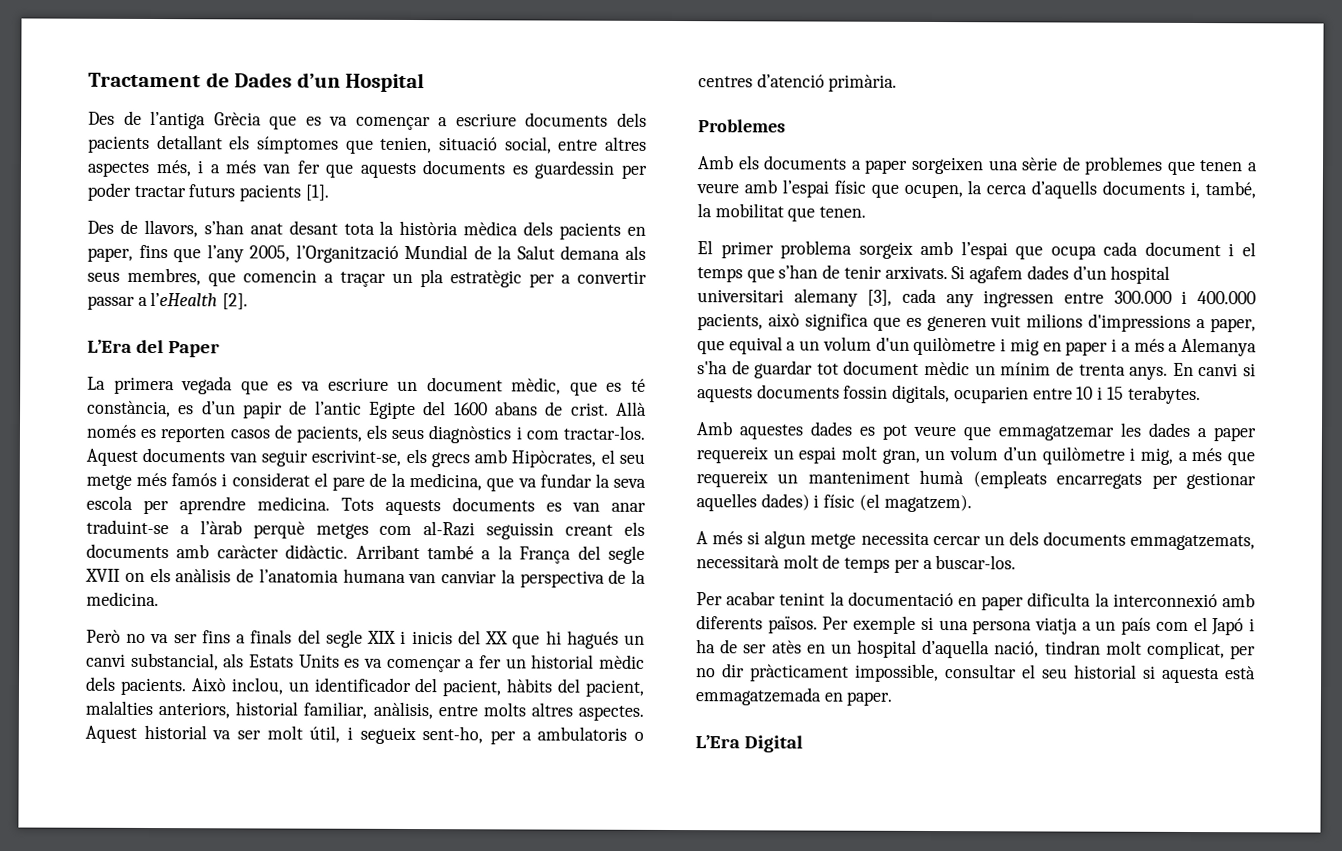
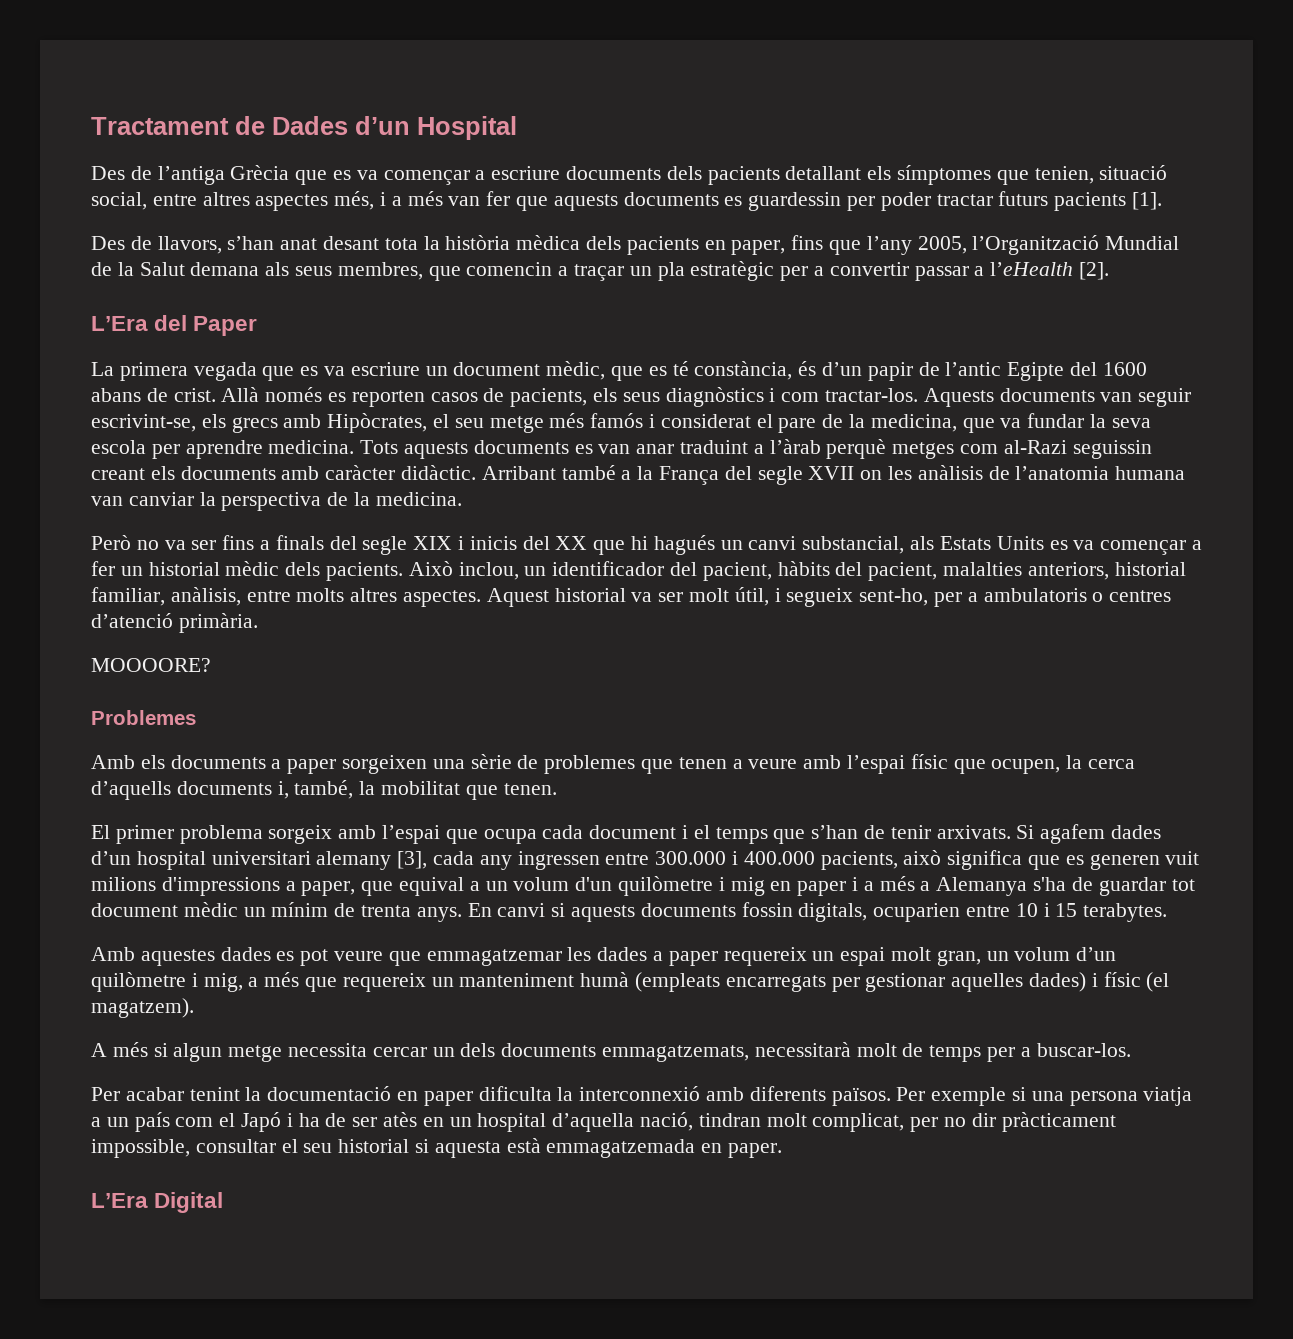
[178,405,195,415] es -> [798,361,817,376] és
[86,448,138,466] Aquest -> [923,388,994,407] Aquests
[86,519,169,535] traduint-se -> [680,440,749,454] traduint
[149,567,171,583] els -> [888,466,913,480] les
(898, 83) none -> [91,658,211,672] // MOOOORE?

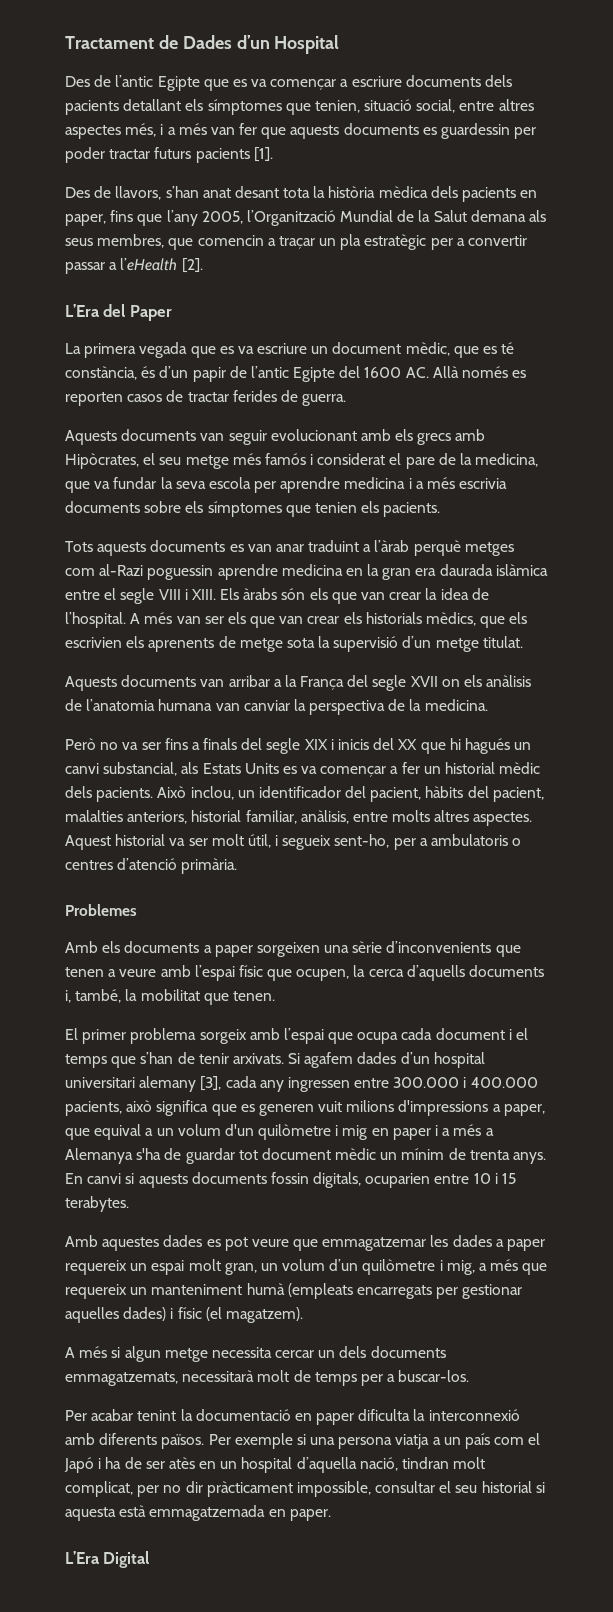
[157,165,290,185] l’antiga Grècia -> [115,75,200,91] l’antic Egipte
[91,388,216,402] abans de crist. -> [405,367,429,378] AC.
[510,387,919,407] pacients, els seus diagnòstics i com tractar-los. -> [187,390,347,406] tractar ferides de guerra. //
[91,414,196,432] escrivint-se, -> [270,429,391,441] evolucionant amb
[268,440,355,454] medicina. -> [344,477,508,489] [65,501,441,517] medicina i a més escrivia documents sobre els símptomes que tenien els pacients. //
[1072,440,1152,459] [91,465,616,480] seguissin creant els documents amb caràcter didàctic. Arribant també -> [147,564,548,580] [65,588,489,604] [65,612,528,628] [65,636,523,652] [65,675,270,691] poguessin aprendre medicina en la gran era daurada islàmica entre el segle VIII i XIII. Els àrabs són els que van crear la idea de l’hospital. A més van ser els que van crear els historials mèdics, que els escrivien els aprenents de metge sota la supervisió d’un metge titulat. // Aquests documents van arribar
[888,466,913,480] les -> [464,675,483,687] els
[91,658,211,672] // MOOOORE? -> (238, 866) none
[517,755,636,774] de problemes -> [386,941,492,953] d’inconvenients

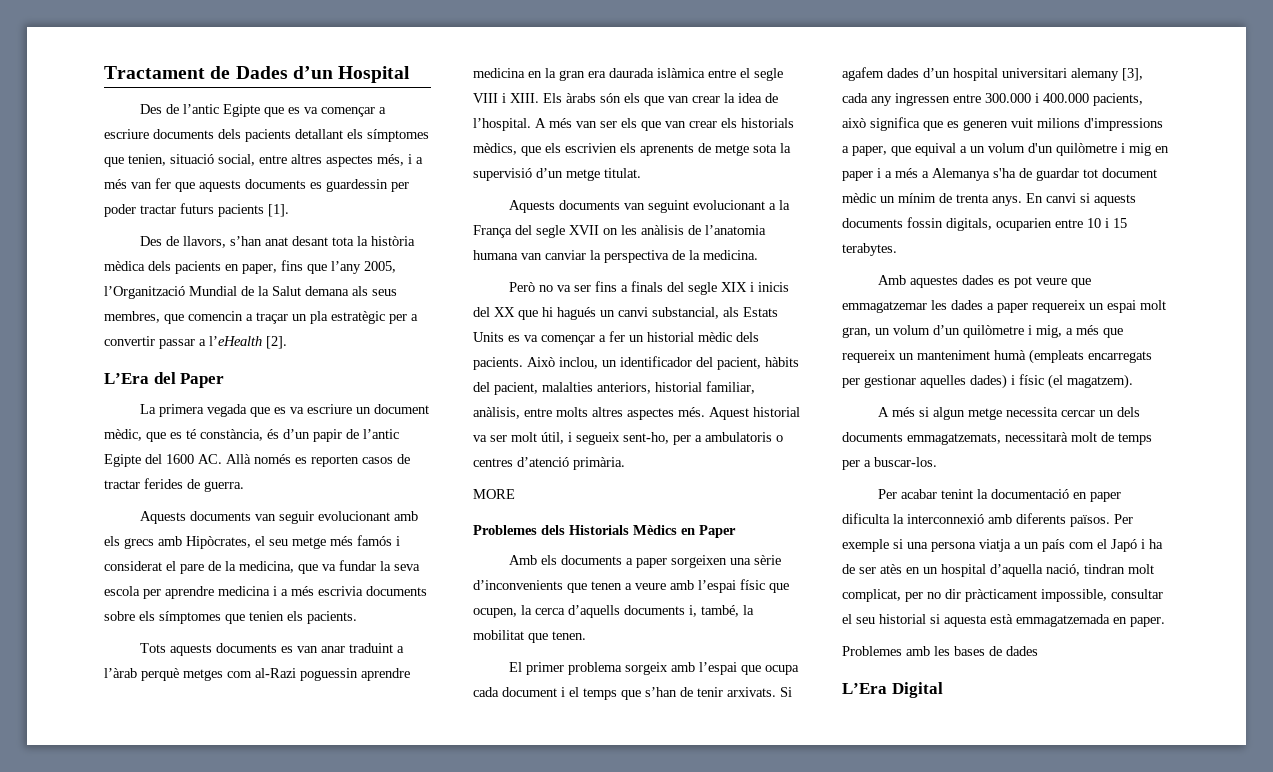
[228,675,270,687] arribar -> [647,200,765,213] seguint evolucionant
[464,675,483,687] els -> [621,225,637,235] les
[473,812,533,826] aspectes. -> [627,407,705,420] aspectes més.
[65,904,137,916] // Problemes -> [473,489,515,499] [473,525,736,538] // MORE // Problemes dels Historials Mèdics en Paper
(331, 1515) none -> [842,646,1038,656] // Problemes amb les bases de dades

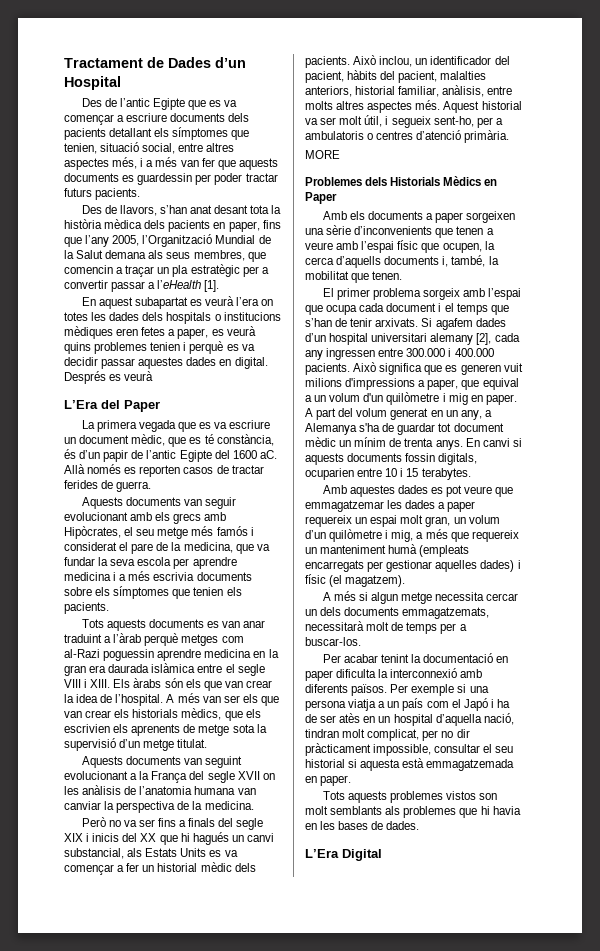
[218,204,289,217] pacients [1]. -> [95,188,141,200] pacients.
[266,336,287,349] [2]. -> [204,280,220,292] [81,296,274,309] [64,312,281,324] [64,326,256,339] [64,341,255,354] [64,357,268,369] [64,371,154,384] [1]. // En aquest subapartat es veurà l’era on totes les dades dels hospitals o institucions mèdiques eren fetes a paper, es veurà quins problemes tenien i perquè es va decidir passar aquestes dades en digital. Després es veurà
[198,454,222,464] AC. -> [259,450,277,459] aC.
[1122,68,1143,81] [3], -> [476,333,492,345] [2],
[1093,93,1143,106] [842,118,866,128] pacients, això -> [305,362,377,375] pacients. Això
[842,168,918,181] paper i a més -> [485,394,517,405] [305,408,482,420] paper. A part del volum generat en un any,
[842,646,930,656] Problemes amb -> [322,791,497,803] [305,806,521,818] [305,823,317,830] Tots aquests problemes vistos son molt semblants als problemes que hi havia en
[1006,646,1038,656] dades -> [386,821,420,830] dades.

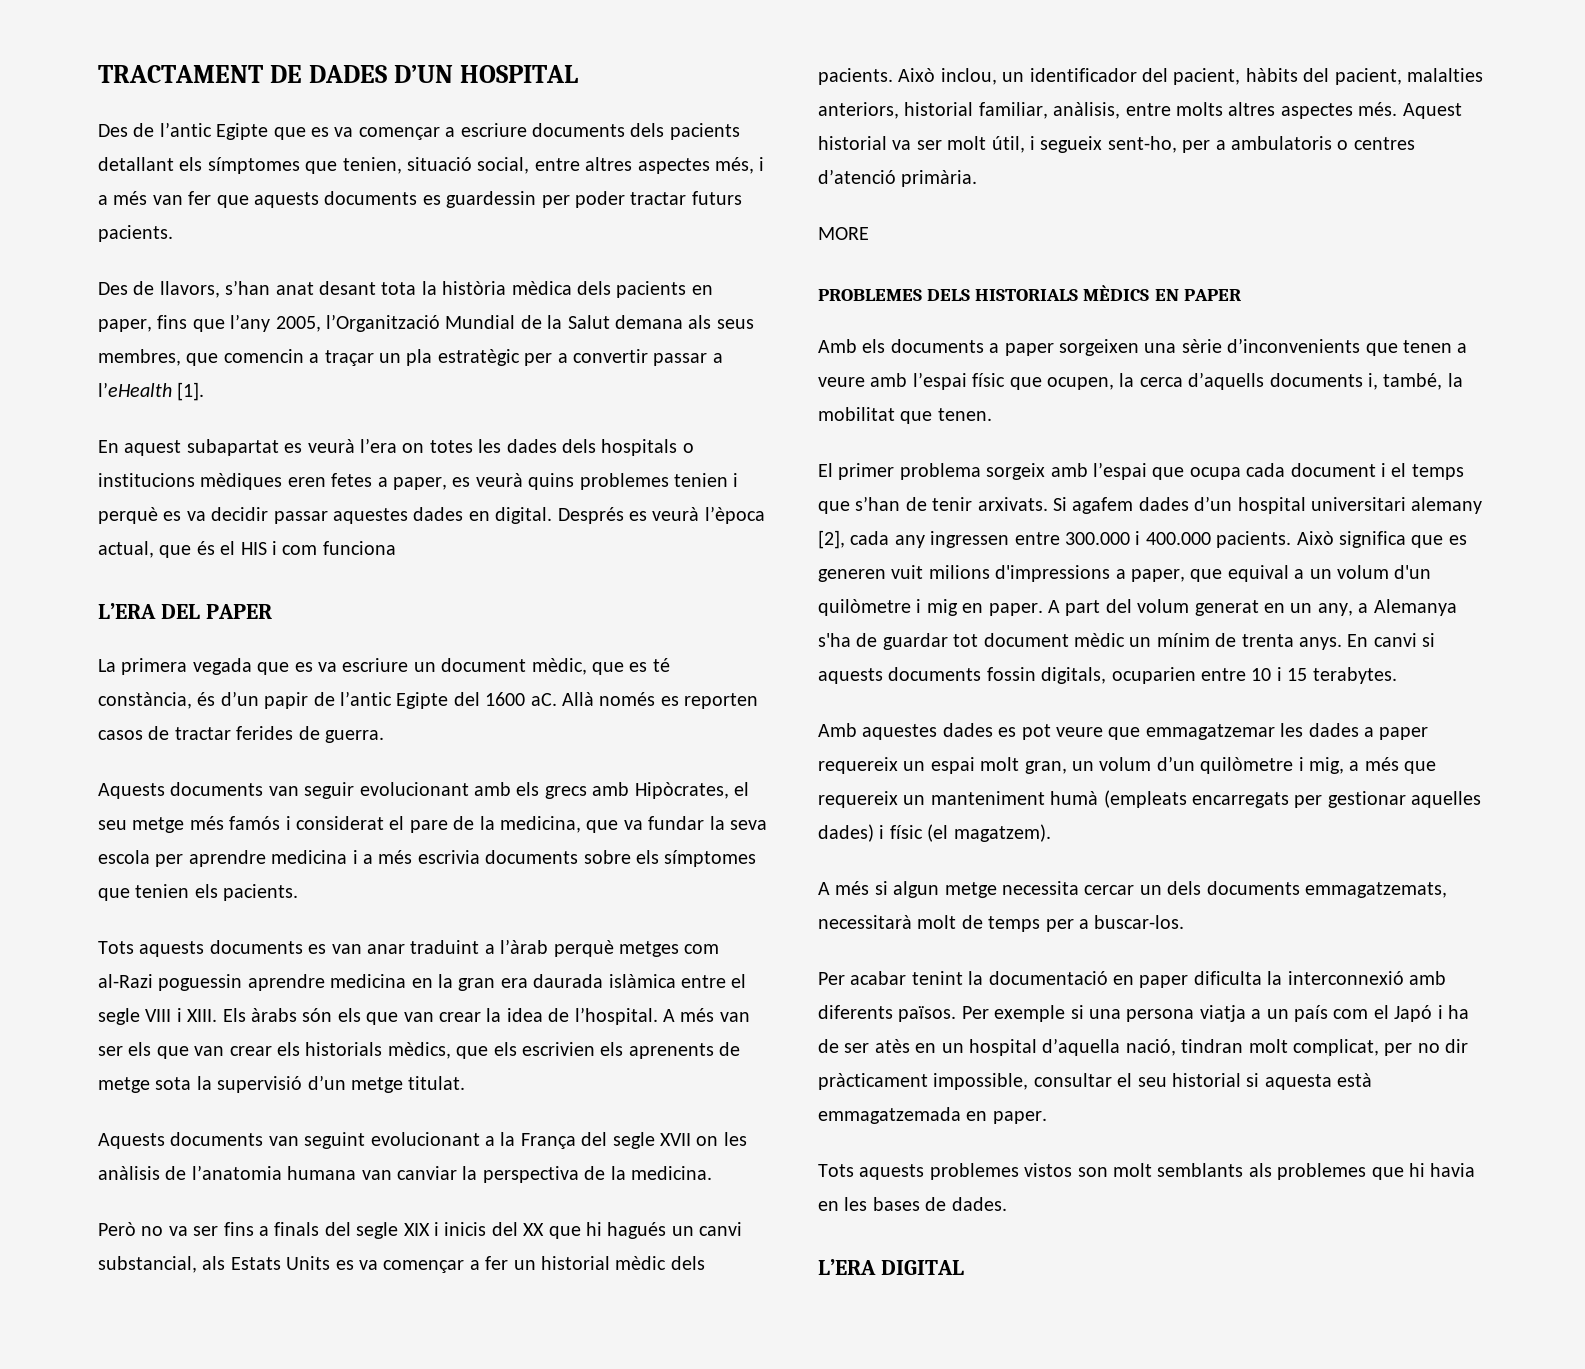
[64,57,246,68] [64,76,121,90] Tractament de Dades d’un Hospital -> [98,65,578,83] TRACTAMENT DE DADES D’UN HOSPITAL
[64,400,160,412] // L’Era del Paper -> [704,506,765,524] [98,541,396,558] [98,603,272,619] l’època actual, que és el HIS i com funciona // L’ERA DEL PAPER
[305,176,498,186] [305,192,337,204] Problemes dels Historials Mèdics en Paper -> [818,285,1241,301] PROBLEMES DELS HISTORIALS MÈDICS EN PAPER
[305,849,382,861] L’Era Digital -> [818,1259,964,1275] L’ERA DIGITAL

